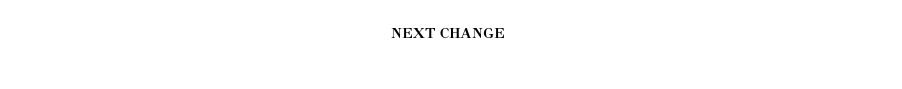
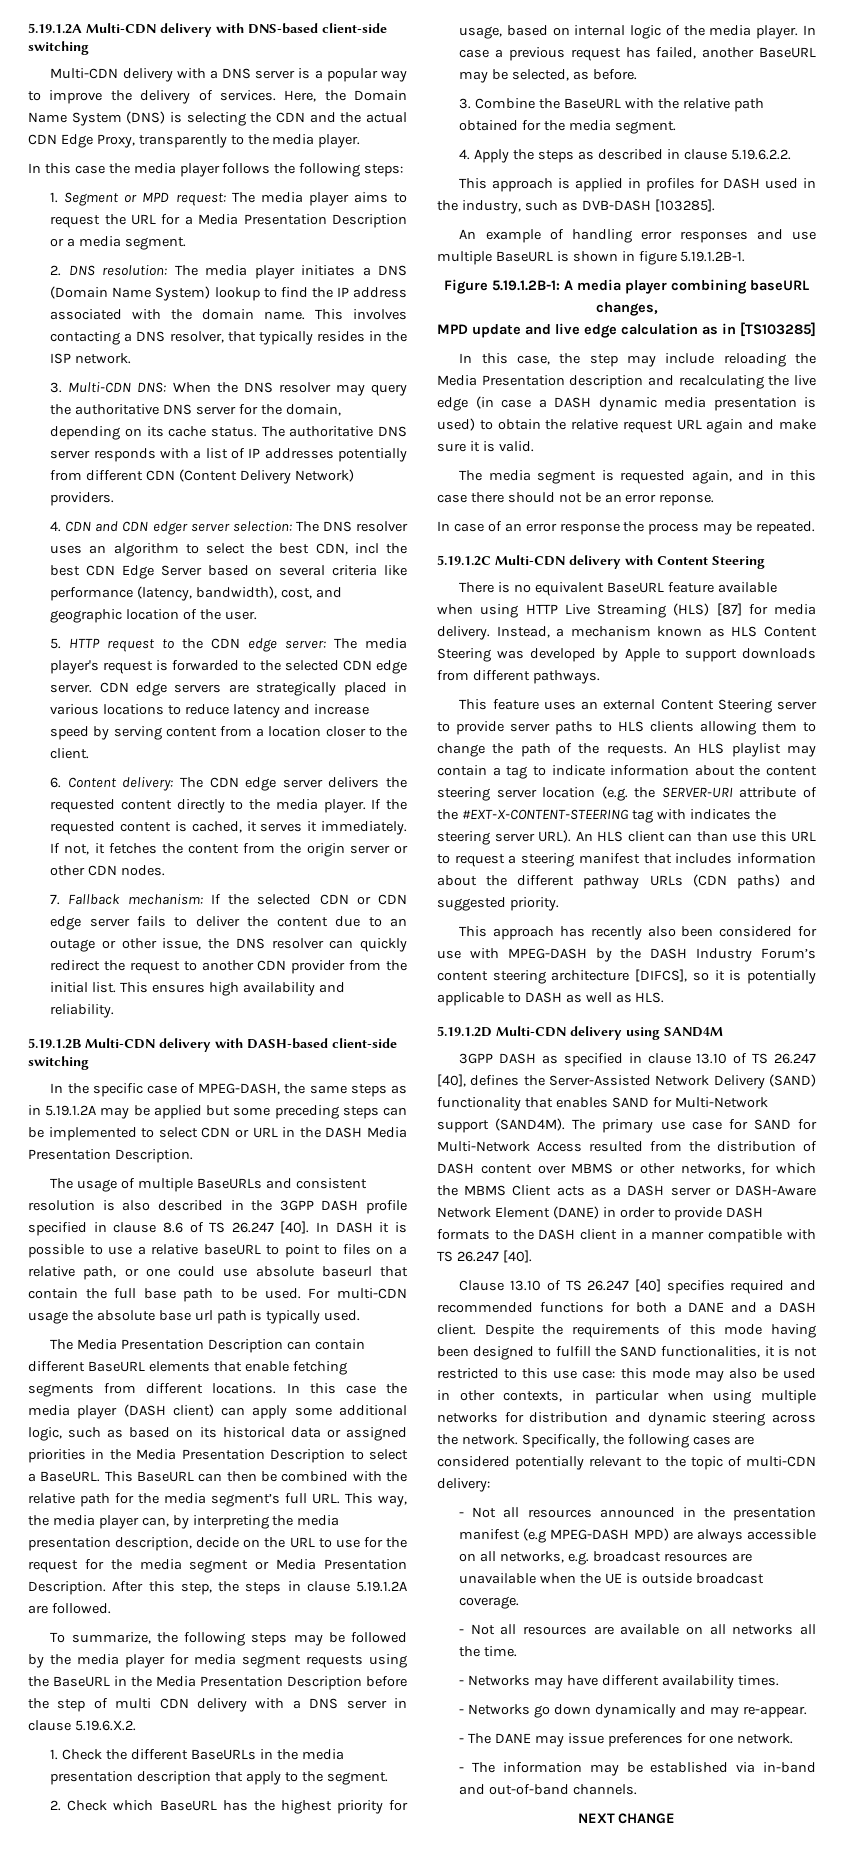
(390, 33) none -> [28,23,387,37] [28,41,89,55] [50,68,407,82] [28,90,407,104] [28,111,407,126] [28,134,361,148] [28,163,404,177] [50,192,407,206] [50,214,407,228] [50,236,186,250] [50,265,407,279] [50,286,407,301] [50,309,407,320] [50,331,407,345] [50,353,132,364] [50,382,407,396] [50,404,341,416] [50,426,407,440] [50,448,407,462] [50,469,354,484] [50,492,115,506] [50,521,408,535] [50,543,408,557] [50,565,407,579] [50,586,342,601] [50,609,257,623] [50,638,408,652] [50,660,408,674] [50,682,407,696] [50,704,369,718] [50,726,408,740] [50,748,90,759] [50,777,407,791] [50,799,407,813] [50,821,408,835] [50,843,409,857] [50,865,166,876] [50,894,407,905] [50,916,408,930] [50,938,407,952] [50,960,407,974] [50,982,345,996] [50,1004,115,1018] [28,1038,397,1052] [28,1056,89,1070] [50,1083,407,1097] [28,1105,407,1119] [28,1127,408,1141] [28,1149,193,1163] [50,1178,367,1192] [28,1200,407,1214] [28,1221,407,1236] [28,1244,408,1258] [28,1266,408,1280] [28,1288,407,1302] [28,1310,361,1324] [50,1339,365,1353] [28,1361,347,1375] [28,1383,408,1397] [28,1404,407,1419] [28,1427,407,1441] [28,1449,408,1463] [28,1471,407,1482] [28,1493,407,1507] [28,1515,340,1529] [28,1537,407,1551] [28,1559,407,1573] [28,1581,407,1595] [28,1603,111,1614] [50,1632,407,1646] [28,1654,407,1668] [28,1676,407,1690] [28,1698,407,1712] [28,1720,136,1731] [50,1749,344,1760] [50,1771,388,1785] [50,1800,408,1814] [459,25,816,39] [459,47,817,61] [459,69,637,83] [459,98,764,112] [459,120,676,134] [459,149,791,163] [459,178,816,192] [437,199,715,214] [459,229,816,243] [437,251,746,265] [444,279,809,294] [595,302,658,316] [437,322,816,338] [459,353,816,367] [437,375,816,389] [437,396,816,411] [437,418,816,433] [437,441,534,452] [459,470,816,484] [437,492,715,506] [437,521,816,535] [437,555,765,569] [459,582,777,596] [437,603,816,618] [437,626,817,640] [437,648,816,662] [437,670,600,684] [459,699,818,713] [437,721,816,735] [437,743,816,757] [437,765,817,779] [437,786,817,801] [437,809,776,823] [437,830,816,845] [437,853,816,867] [437,874,816,889] [437,897,559,911] [459,926,817,940] [437,948,816,962] [437,969,816,984] [437,992,665,1006] [437,1026,723,1040] [459,1053,816,1067] [437,1074,816,1089] [437,1097,768,1111] [437,1118,817,1133] [437,1141,817,1152] [437,1163,816,1175] [437,1185,816,1196] [437,1206,764,1221] [437,1229,816,1243] [437,1250,532,1263] [459,1279,817,1294] [437,1302,816,1313] [437,1324,816,1338] [437,1346,817,1360] [437,1368,816,1382] [437,1390,816,1404] [437,1412,816,1426] [437,1434,755,1448] [437,1456,816,1470] [437,1478,490,1492] [459,1507,816,1521] [459,1528,816,1543] [459,1551,752,1565] [459,1573,764,1584] [459,1596,520,1609] [459,1624,817,1635] [459,1646,518,1657] [459,1675,779,1689] [459,1704,807,1718] [459,1733,793,1747] [459,1762,816,1776] [459,1784,638,1795] 5.19.1.2A Multi-CDN delivery with DNS-based client-side switching // Multi-CDN delivery with a DNS server is a popular way to improve the delivery of services. Here, the Domain Name System (DNS) is selecting the CDN and the actual CDN Edge Proxy, transparently to the media player. // In this case the media player follows the following steps: // 1. Segment or MPD request: The media player aims to request the URL for a Media Presentation Description or a media segment. // 2. DNS resolution: The media player initiates a DNS (Domain Name System) lookup to find the IP address associated with the domain name. This involves contacting a DNS resolver, that typically resides in the ISP network. // 3. Multi-CDN DNS: When the DNS resolver may query the authoritative DNS server for the domain, depending on its cache status. The authoritative DNS server responds with a list of IP addresses potentially from different CDN (Content Delivery Network) providers. // 4. CDN and CDN edger server selection: The DNS resolver uses an algorithm to select the best CDN, incl the best CDN Edge Server based on several criteria like performance (latency, bandwidth), cost, and geographic location of the user. // 5. HTTP request to the CDN edge server: The media player's request is forwarded to the selected CDN edge server. CDN edge servers are strategically placed in various locations to reduce latency and increase speed by serving content from a location closer to the client. // 6. Content delivery: The CDN edge server delivers the requested content directly to the media player. If the requested content is cached, it serves it immediately. If not, it fetches the content from the origin server or other CDN nodes. // 7. Fallback mechanism: If the selected CDN or CDN edge server fails to deliver the content due to an outage or other issue, the DNS resolver can quickly redirect the request to another CDN provider from the initial list. This ensures high availability and reliability. // 5.19.1.2B Multi-CDN delivery with DASH-based client-side switching // In the specific case of MPEG-DASH, the same steps as in 5.19.1.2A may be applied but some preceding steps can be implemented to select CDN or URL in the DASH Media Presentation Description. // The usage of multiple BaseURLs and consistent resolution is also described in the 3GPP DASH profile specified in clause 8.6 of TS 26.247 [40]. In DASH it is possible to use a relative baseURL to point to files on a relative path, or one could use absolute baseurl that contain the full base path to be used. For multi-CDN usage the absolute base url path is typically used. // The Media Presentation Description can contain different BaseURL elements that enable fetching segments from different locations. In this case the media player (DASH client) can apply some additional logic, such as based on its historical data or assigned priorities in the Media Presentation Description to select a BaseURL. This BaseURL can then be combined with the relative path for the media segment’s full URL. This way, the media player can, by interpreting the media presentation description, decide on the URL to use for the request for the media segment or Media Presentation Description. After this step, the steps in clause 5.19.1.2A are followed. // To summarize, the following steps may be followed by the media player for media segment requests using the BaseURL in the Media Presentation Description before the step of multi CDN delivery with a DNS server in clause 5.19.6.X.2. // 1. Check the different BaseURLs in the media presentation description that apply to the segment. // 2. Check which BaseURL has the highest priority for usage, based on internal logic of the media player. In case a previous request has failed, another BaseURL may be selected, as before. // 3. Combine the BaseURL with the relative path obtained for the media segment. // 4. Apply the steps as described in clause 5.19.6.2.2. // This approach is applied in profiles for DASH used in the industry, such as DVB-DASH [103285]. // An example of handling error responses and use multiple BaseURL is shown in figure 5.19.1.2B-1. // Figure 5.19.1.2B-1: A media player combining baseURL changes, // MPD update and live edge calculation as in [TS103285] // In this case, the step may include reloading the Media Presentation description and recalculating the live edge (in case a DASH dynamic media presentation is used) to obtain the relative request URL again and make sure it is valid. // The media segment is requested again, and in this case there should not be an error reponse. // In case of an error response the process may be repeated. // 5.19.1.2C Multi-CDN delivery with Content Steering // There is no equivalent BaseURL feature available when using HTTP Live Streaming (HLS) [87] for media delivery. Instead, a mechanism known as HLS Content Steering was developed by Apple to support downloads from different pathways. // This feature uses an external Content Steering server to provide server paths to HLS clients allowing them to change the path of the requests. An HLS playlist may contain a tag to indicate information about the content steering server location (e.g. the SERVER-URI attribute of the #EXT-X-CONTENT-STEERING tag with indicates the steering server URL). An HLS client can than use this URL to request a steering manifest that includes information about the different pathway URLs (CDN paths) and suggested priority. // This approach has recently also been considered for use with MPEG-DASH by the DASH Industry Forum’s content steering architecture [DIFCS], so it is potentially applicable to DASH as well as HLS. // 5.19.1.2D Multi-CDN delivery using SAND4M // 3GPP DASH as specified in clause 13.10 of TS 26.247 [40], defines the Server-Assisted Network Delivery (SAND) functionality that enables SAND for Multi-Network support (SAND4M). The primary use case for SAND for Multi-Network Access resulted from the distribution of DASH content over MBMS or other networks, for which the MBMS Client acts as a DASH server or DASH-Aware Network Element (DANE) in order to provide DASH formats to the DASH client in a manner compatible with TS 26.247 [40]. // Clause 13.10 of TS 26.247 [40] specifies required and recommended functions for both a DANE and a DASH client. Despite the requirements of this mode having been designed to fulfill the SAND functionalities, it is not restricted to this use case: this mode may also be used in other contexts, in particular when using multiple networks for distribution and dynamic steering across the network. Specifically, the following cases are considered potentially relevant to the topic of multi-CDN delivery: // - Not all resources announced in the presentation manifest (e.g MPEG-DASH MPD) are always accessible on all networks, e.g. broadcast resources are unavailable when the UE is outside broadcast coverage. // - Not all resources are available on all networks all the time. // - Networks may have different availability times. // - Networks go down dynamically and may re-appear. // - The DANE may issue preferences for one network. // - The information may be established via in-band and out-of-band channels. //

